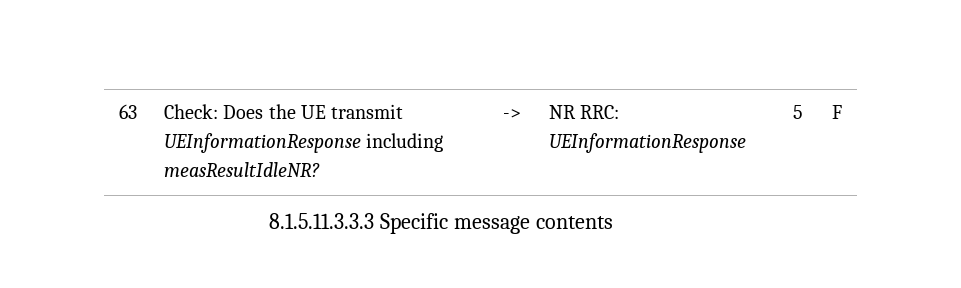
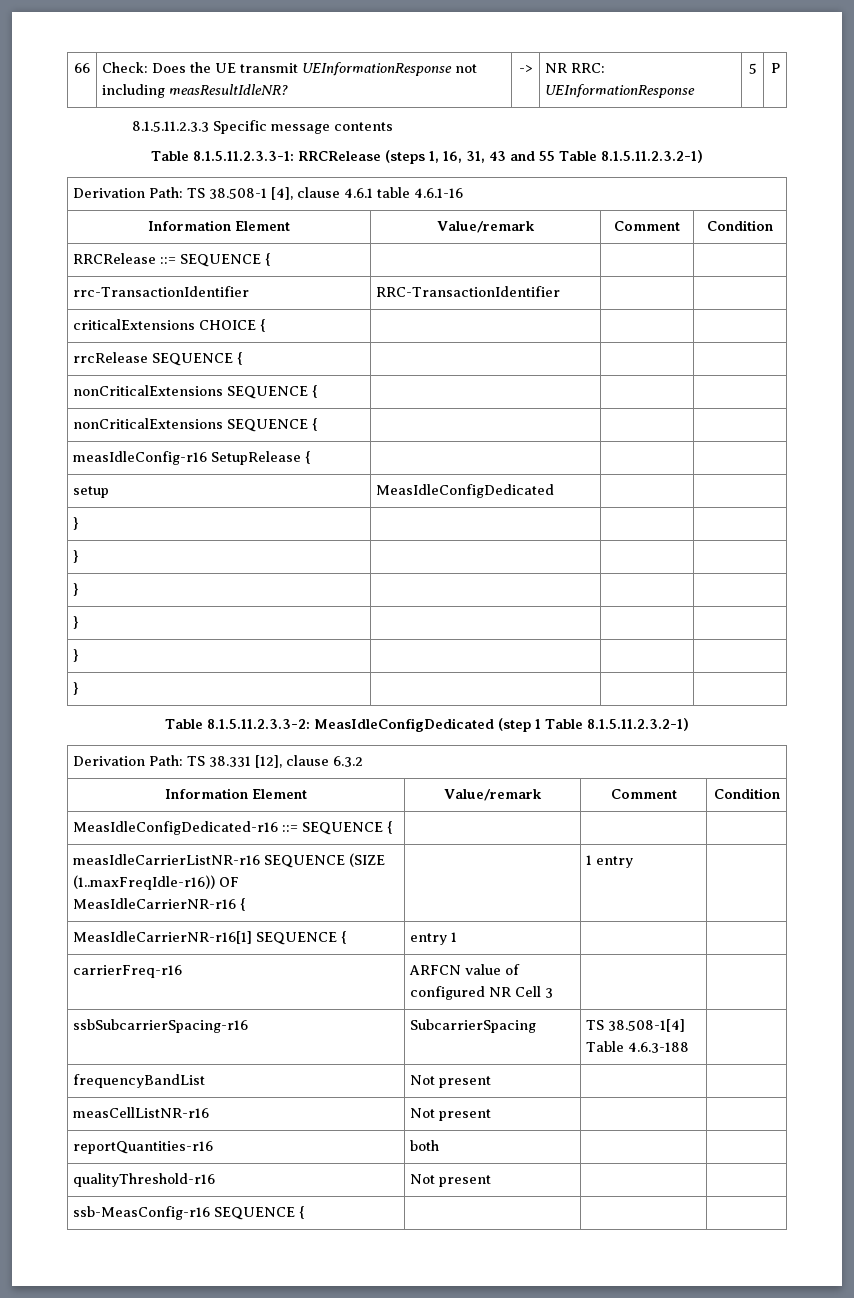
[118,104,137,119] 63 -> [74,63,90,73] 66
(361, 143) none -> [455,64,478,73] not
[832,105,842,119] [269,213,375,229] F // 8.1.5.11.3.3.3 -> [770,63,780,73] [132,121,210,132] P // 8.1.5.11.2.3.3
(614, 222) none -> [151,150,703,164] [73,187,464,200] [148,220,290,231] [436,221,535,233] [614,221,680,231] [707,220,773,231] [73,253,272,267] [73,286,250,297] [376,286,561,297] [73,319,267,332] [73,352,244,366] [73,385,319,399] [73,418,319,432] [73,451,312,465] [73,486,110,498] [376,484,555,498] [73,517,80,530] [73,550,80,563] [73,583,80,596] [73,616,80,629] [73,649,80,662] [73,682,80,695] [165,718,689,732] [73,755,364,768] [165,788,307,799] [443,789,542,801] [610,789,677,799] [713,788,780,799] [73,821,394,835] [73,853,386,868] [73,875,240,890] [73,898,247,911] [586,855,634,868] [73,931,348,945] [410,932,458,945] [73,965,183,978] [409,964,521,975] [410,986,554,1000] [73,1019,249,1033] [410,1019,537,1033] [586,1019,686,1032] [586,1041,690,1053] [73,1074,206,1088] [410,1075,492,1088] [73,1107,210,1118] [410,1108,492,1121] [73,1141,214,1154] [410,1140,440,1151] [73,1173,216,1187] [410,1174,492,1187] [73,1206,306,1220] // Table 8.1.5.11.2.3.3-1: RRCRelease (steps 1, 16, 31, 43 and 55 Table 8.1.5.11.2.3.2-1) // Derivation Path: TS 38.508-1 [4], clause 4.6.1 table 4.6.1-16 // Information Element | Value/remark | Comment | Condition // RRCRelease ::= SEQUENCE { | | | // rrc-TransactionIdentifier | RRC-TransactionIdentifier | | // criticalExtensions CHOICE { | | | // rrcRelease SEQUENCE { | | | // nonCriticalExtensions SEQUENCE { | | | // nonCriticalExtensions SEQUENCE { | | | // measIdleConfig-r16 SetupRelease { | | | // setup | MeasIdleConfigDedicated | | // } | | | // } | | | // } | | | // } | | | // } | | | // } | | | // Table 8.1.5.11.2.3.3-2: MeasIdleConfigDedicated (step 1 Table 8.1.5.11.2.3.2-1) // Derivation Path: TS 38.331 [12], clause 6.3.2 // Information Element | Value/remark | Comment | Condition // MeasIdleConfigDedicated-r16 ::= SEQUENCE { | | | // measIdleCarrierListNR-r16 SEQUENCE (SIZE (1..maxFreqIdle-r16)) OF MeasIdleCarrierNR-r16 { | | 1 entry | // MeasIdleCarrierNR-r16[1] SEQUENCE { | entry 1 | | // carrierFreq-r16 | ARFCN value of configured NR Cell 3 | | // ssbSubcarrierSpacing-r16 | SubcarrierSpacing | TS 38.508-1[4] Table 4.6.3-188 | // frequencyBandList | Not present | | // measCellListNR-r16 | Not present | | // reportQuantities-r16 | both | | // qualityThreshold-r16 | Not present | | // ssb-MeasConfig-r16 SEQUENCE { | | |

